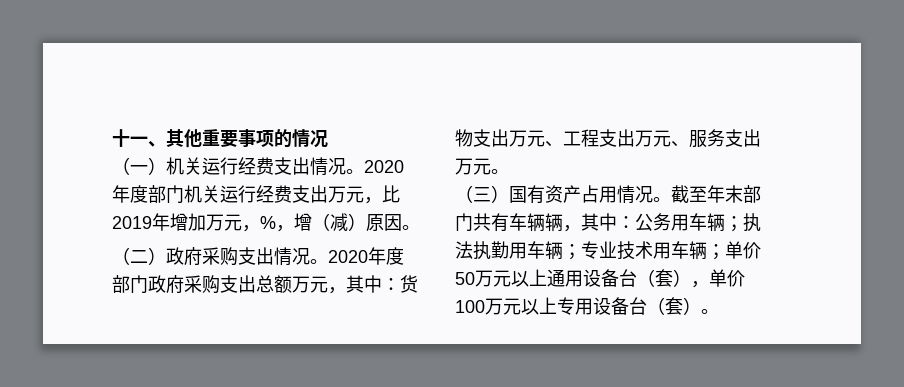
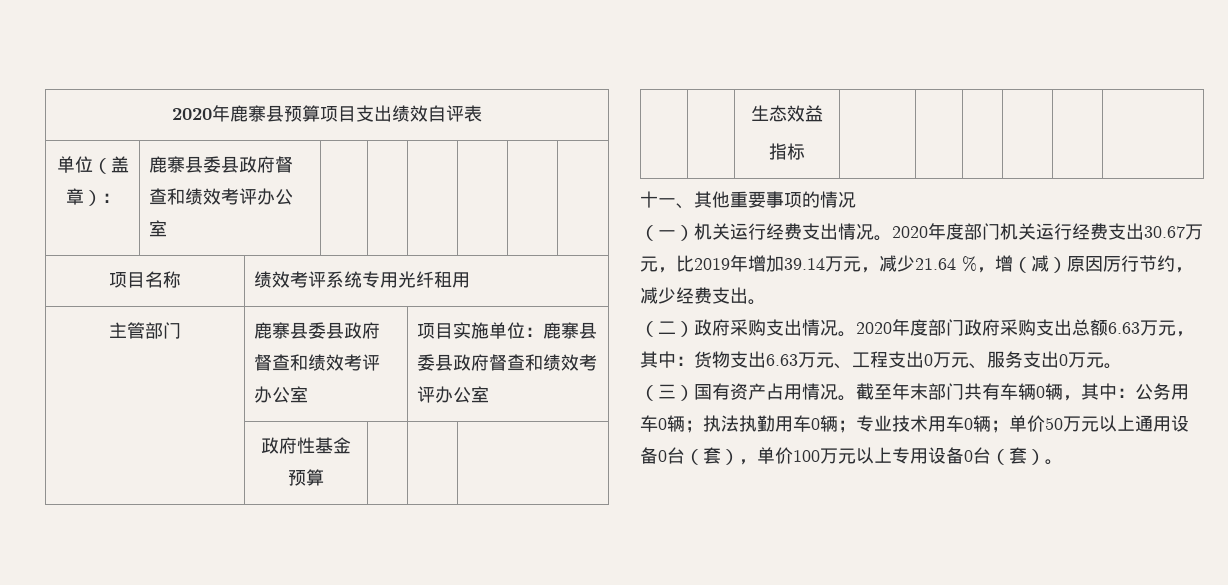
(112, 138) none -> [172,105,482,122] [56,156,129,174] [65,188,120,206] [149,156,294,173] [149,188,294,205] [149,220,168,237] [109,271,181,288] [254,271,471,288] [109,322,181,339] [254,322,381,339] [254,354,381,371] [254,386,309,403] [417,322,598,339] [417,354,598,371] [417,386,490,403] [261,437,351,454] [288,469,324,486] [751,105,823,122] [769,143,805,160] 2020年鹿寨县预算项目支出绩效自评表 // 单位（盖章）： | 鹿寨县委县政府督查和绩效考评办公室 | | | | | | // 项目名称 | 绩效考评系统专用光纤租用 // 主管部门 | 鹿寨县委县政府督查和绩效考评办公室 | 项目实施单位：鹿寨县委县政府督查和绩效考评办公室 // | 政府性基金预算 | | | // | | 生态效益 // 指标 | | | | | | //
(328, 194) none -> [1144,226,1185,238] 30.67
[206,214,260,232] 万元， -> [784,255,956,273] 39.14万元，减少21.64
(402, 222) none -> [1103,255,1193,273] [640,287,748,304] 厉行节约，减少经费支出
(292, 284) none -> [1108,322,1140,334] 6.63
(509, 138) none -> [766,354,798,366] 6.63
(635, 138) none -> [924,354,933,366] 0
(761, 138) none -> [1059,354,1068,366] 0
(545, 222) none -> [1036,386,1045,398] 0
(707, 222) none -> [658,418,667,430] 0
(545, 250) none -> [811,418,820,430] 0
(689, 250) none -> [964,418,973,430] 0
(619, 278) none -> [658,450,667,462] 0
(629, 306) none -> [964,450,973,462] 0

